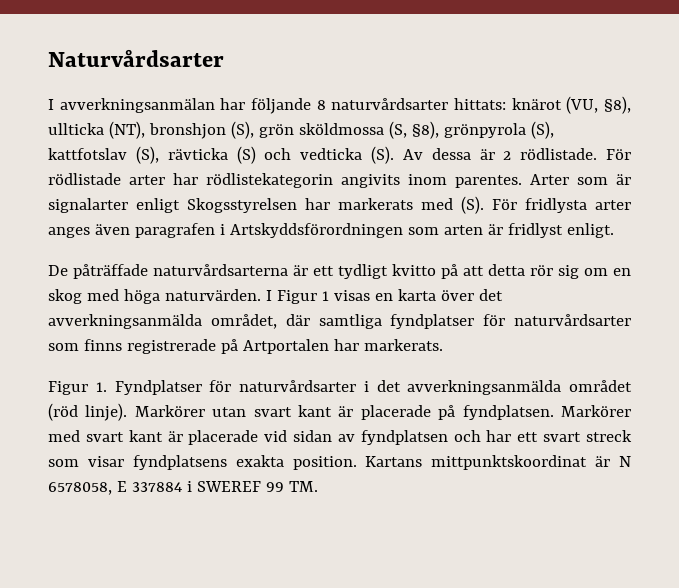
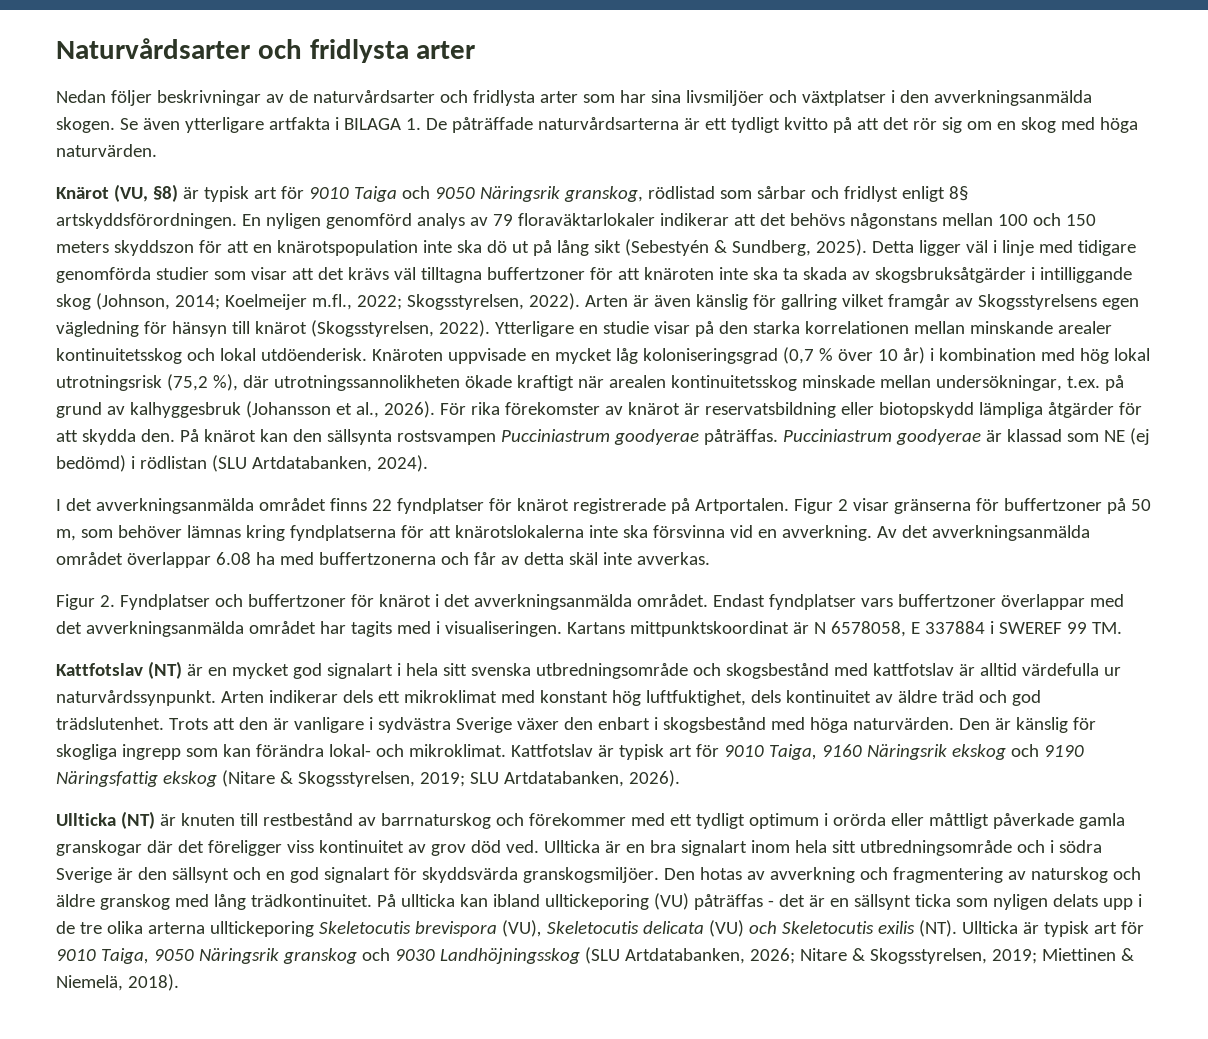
[48,96,631,114] [48,121,554,139] [48,146,631,164] [48,173,631,188] [48,196,631,214] [48,223,614,238] // I avverkningsanmälan har följande 8 naturvårdsarter hittats: knärot (VU, §8), ullticka (NT), bronshjon (S), grön sköldmossa (S, §8), grönpyrola (S), kattfotslav (S), rävticka (S) och vedticka (S). Av dessa är 2 rödlistade. För rödlistade arter har rödlistekategorin angivits inom parentes. Arter som är signalarter enligt Skogsstyrelsen har markerats med (S). För fridlysta arter anges även paragrafen i Artskyddsförordningen som arten är fridlyst enligt. // -> [257,39,476,63] [56,90,1092,106] [56,117,421,133] och fridlysta arter // Nedan följer beskrivningar av de naturvårdsarter och fridlysta arter som har sina livsmiljöer och växtplatser i den avverkningsanmälda skogen. Se även ytterligare artfakta i BILAGA 1.
[488,264,525,276] detta -> [882,117,909,130] det
[265,289,503,304] [48,314,631,329] [48,339,443,354] [48,380,632,395] [48,403,631,421] [48,430,633,445] [48,455,357,470] I Figur 1 visas en karta över det avverkningsanmälda området, där samtliga fyndplatser för naturvårdsarter som finns registrerade på Artportalen har markerats. // Figur 1. Fyndplatser för naturvårdsarter i det avverkningsanmälda området (röd linje). Markörer utan svart kant är placerade på fyndplatsen. Markörer med svart kant är placerade vid sidan av fyndplatsen och har ett svart streck som visar fyndplatsens exakta position. -> [56,184,968,202] [56,213,1096,229] [56,239,1136,256] [56,267,1132,283] [56,293,1139,310] [56,320,1112,337] [56,347,1150,364] [56,374,1124,391] [56,401,1142,418] [56,428,1150,445] [56,455,428,472] [56,498,1151,514] [56,525,1090,541] [56,552,710,568] [56,594,1124,610] [56,621,562,637] // Knärot (VU, §8) är typisk art för 9010 Taiga och 9050 Näringsrik granskog, rödlistad som sårbar och fridlyst enligt 8§ artskyddsförordningen. En nyligen genomförd analys av 79 floraväktarlokaler indikerar att det behövs någonstans mellan 100 och 150 meters skyddszon för att en knärotspopulation inte ska dö ut på lång sikt (Sebestyén & Sundberg, 2025). Detta ligger väl i linje med tidigare genomförda studier som visar att det krävs väl tilltagna buffertzoner för att knäroten inte ska ta skada av skogsbruksåtgärder i intilliggande skog (Johnson, 2014; Koelmeijer m.fl., 2022; Skogsstyrelsen, 2022). Arten är även känslig för gallring vilket framgår av Skogsstyrelsens egen vägledning för hänsyn till knärot (Skogsstyrelsen, 2022). Ytterligare en studie visar på den starka korrelationen mellan minskande arealer kontinuitetsskog och lokal utdöenderisk. Knäroten uppvisade en mycket låg koloniseringsgrad (0,7 % över 10 år) i kombination med hög lokal utrotningsrisk (75,2 %), där utrotningssannolikheten ökade kraftigt när arealen kontinuitetsskog minskade mellan undersökningar, t.ex. på grund av kalhyggesbruk (Johansson et al., 2026). För rika förekomster av knärot är reservatsbildning eller biotopskydd lämpliga åtgärder för att skydda den. På knärot kan den sällsynta rostsvampen Pucciniastrum goodyerae påträffas. Pucciniastrum goodyerae är klassad som NE (ej bedömd) i rödlistan (SLU Artdatabanken, 2024). // I det avverkningsanmälda området finns 22 fyndplatser för knärot registrerade på Artportalen. Figur 2 visar gränserna för buffertzoner på 50 m, som behöver lämnas kring fyndplatserna för att knärotslokalerna inte ska försvinna vid en avverkning. Av det avverkningsanmälda området överlappar 6.08 ha med buffertzonerna och får av detta skäl inte avverkas. // Figur 2. Fyndplatser och buffertzoner för knärot i det avverkningsanmälda området. Endast fyndplatser vars buffertzoner överlappar med det avverkningsanmälda området har tagits med i visualiseringen.
(318, 486) none -> [56,661,1121,679] [56,690,1041,706] [56,717,1096,733] [56,744,1084,760] [56,770,680,787] [56,811,1125,829] [56,840,1102,856] [56,867,1141,883] [56,893,1142,910] [56,920,1144,937] [56,947,1134,964] [56,974,179,991] // Kattfotslav (NT) är en mycket god signalart i hela sitt svenska utbredningsområde och skogsbestånd med kattfotslav är alltid värdefulla ur naturvårdssynpunkt. Arten indikerar dels ett mikroklimat med konstant hög luftfuktighet, dels kontinuitet av äldre träd och god trädslutenhet. Trots att den är vanligare i sydvästra Sverige växer den enbart i skogsbestånd med höga naturvärden. Den är känslig för skogliga ingrepp som kan förändra lokal- och mikroklimat. Kattfotslav är typisk art för 9010 Taiga, 9160 Näringsrik ekskog och 9190 Näringsfattig ekskog (Nitare & Skogsstyrelsen, 2019; SLU Artdatabanken, 2026). // Ullticka (NT) är knuten till restbestånd av barrnaturskog och förekommer med ett tydligt optimum i orörda eller måttligt påverkade gamla granskogar där det föreligger viss kontinuitet av grov död ved. Ullticka är en bra signalart inom hela sitt utbredningsområde och i södra Sverige är den sällsynt och en god signalart för skyddsvärda granskogsmiljöer. Den hotas av avverkning och fragmentering av naturskog och äldre granskog med lång trädkontinuitet. På ullticka kan ibland ulltickeporing (VU) påträffas - det är en sällsynt ticka som nyligen delats upp i de tre olika arterna ulltickeporing Skeletocutis brevispora (VU), Skeletocutis delicata (VU) och Skeletocutis exilis (NT). Ullticka är typisk art för 9010 Taiga, 9050 Näringsrik granskog och 9030 Landhöjningsskog (SLU Artdatabanken, 2026; Nitare & Skogsstyrelsen, 2019; Miettinen & Niemelä, 2018).

